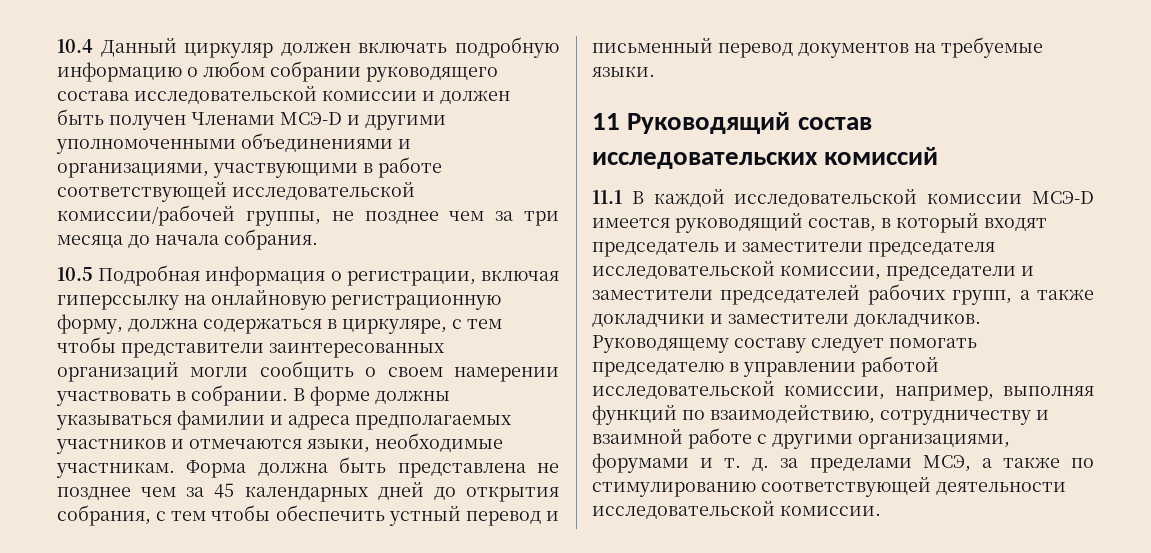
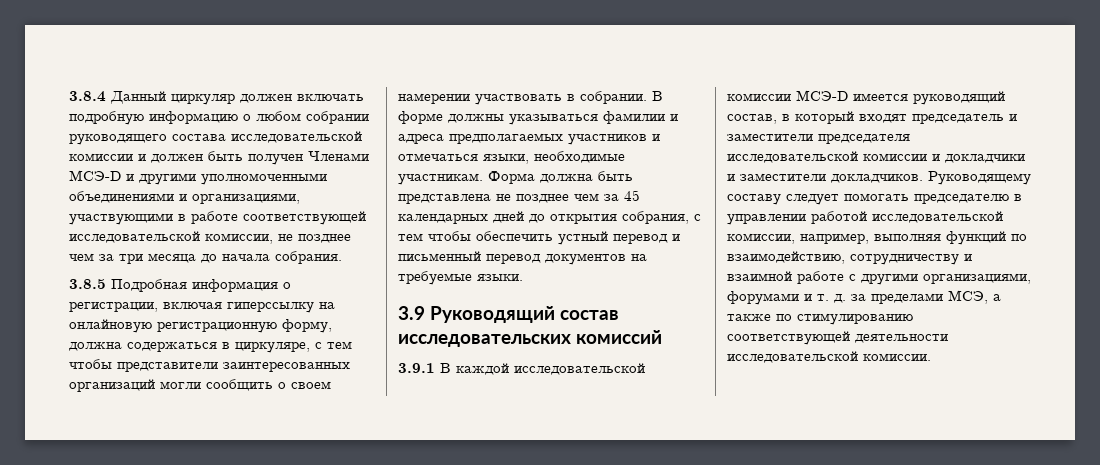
[57,39,93,53] 10.4 -> [69,91,106,102] 3.8.4
[57,205,321,226] комиссии/рабочей группы, -> [205,233,273,244] комиссии,
[57,267,93,281] 10.5 -> [69,279,106,289] 3.8.5
[189,439,302,449] отмечаются -> [398,153,478,161] отмечаться
[592,113,620,130] 11 -> [398,306,425,320] 3.9
[592,190,622,204] 11.1 -> [398,363,435,373] 3.9.1
[780,265,1034,281] [592,284,1094,305] комиссии, председатели и заместители председателей рабочих групп, а также -> [863,153,940,161] комиссии и

